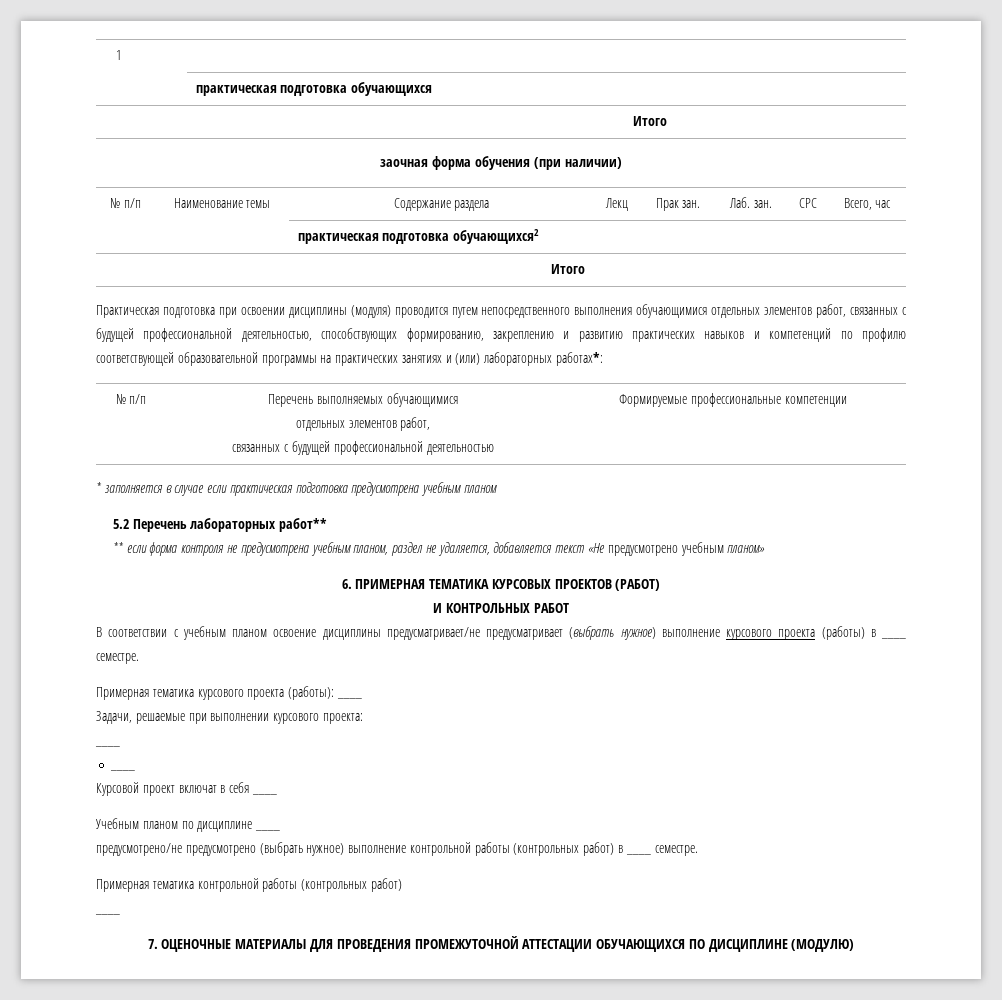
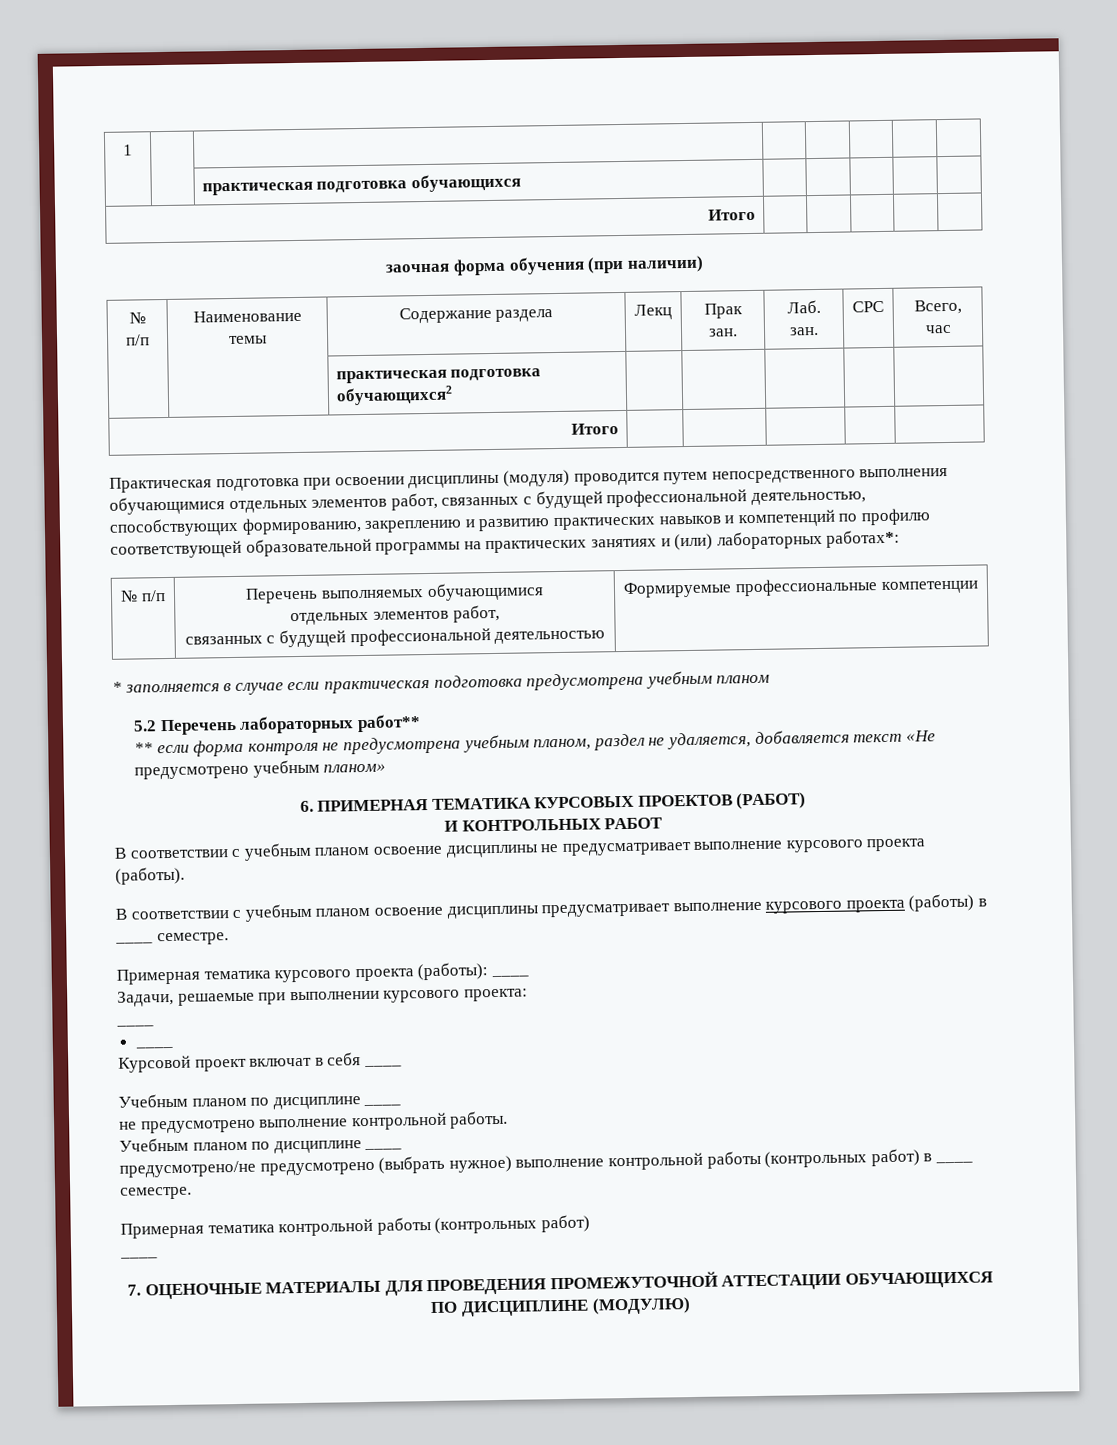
[386,626,656,640] предусматривает/не предусматривает (выбрать нужное) -> [540,838,927,856] [115,866,185,885] [115,903,671,922] не предусматривает выполнение курсового проекта (работы). // В соответствии с учебным планом освоение дисциплины предусматривает
(281, 830) none -> [119,1110,509,1134] [119,1137,403,1154] // не предусмотрено выполнение контрольной работы. // Учебным планом по дисциплине ____

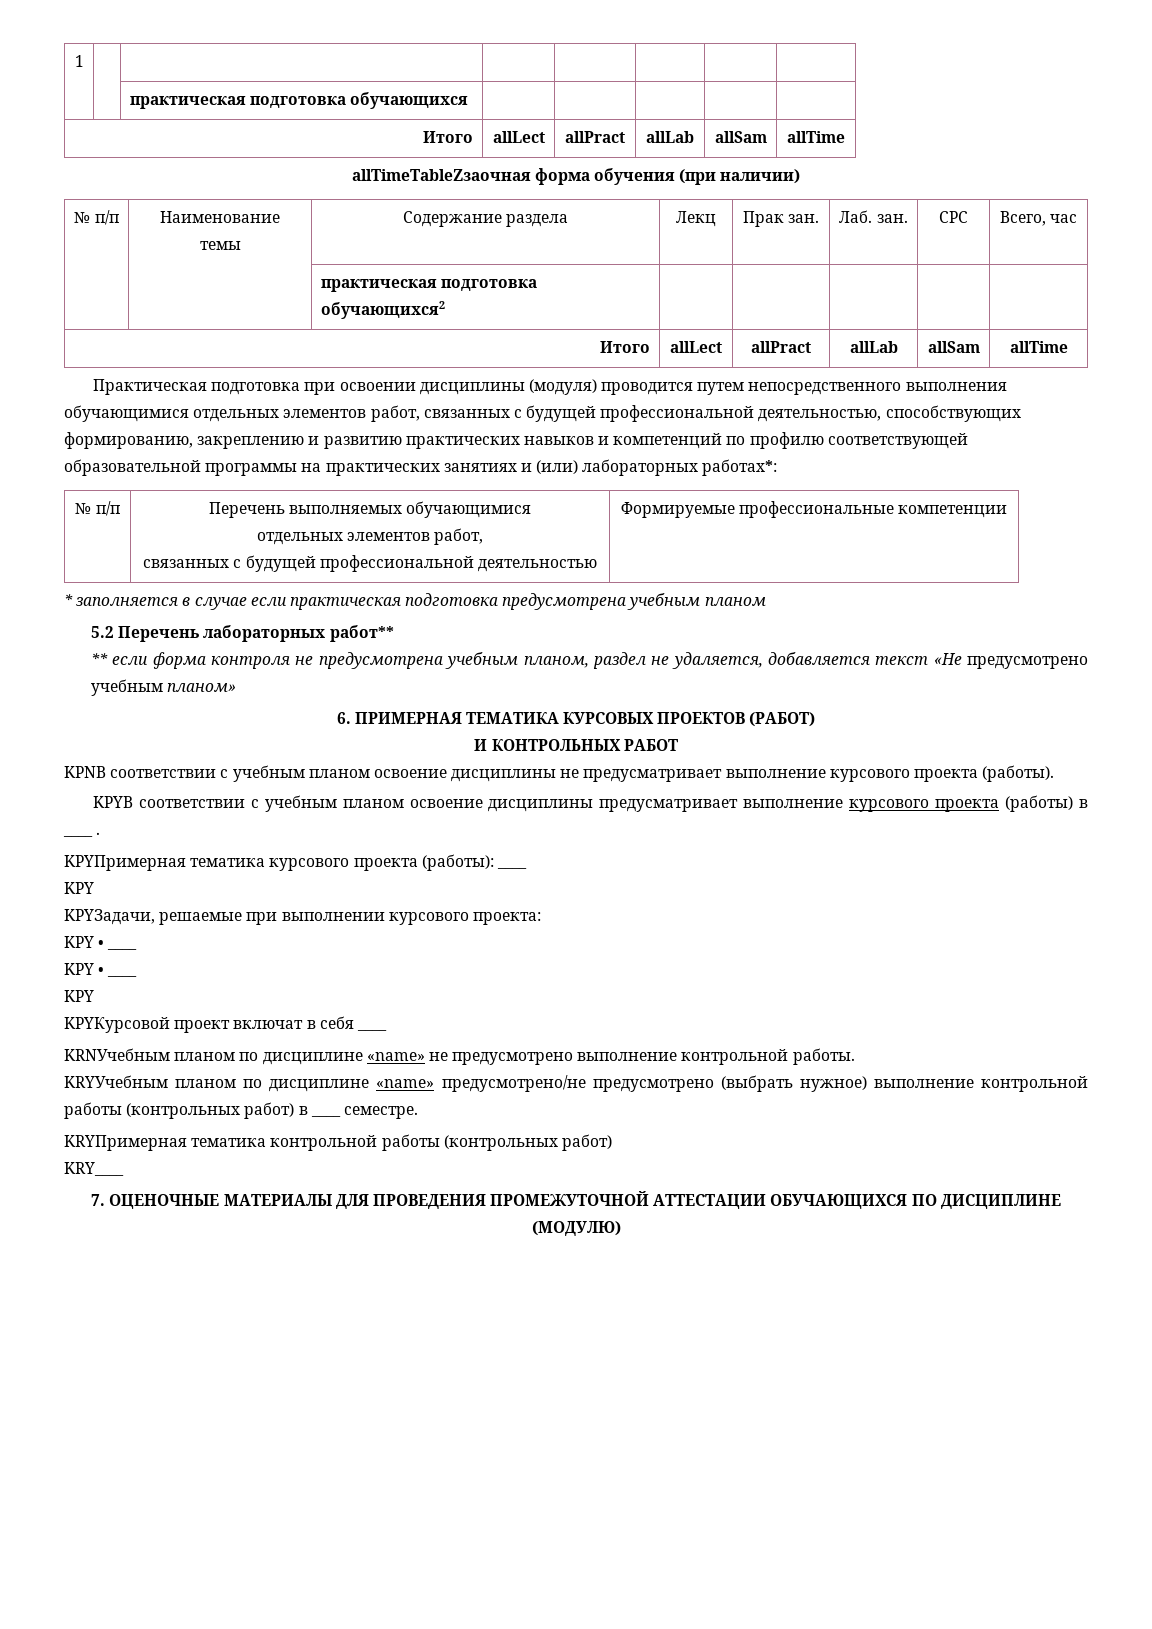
[385,263,451,273] | | | | // заочная -> [492,131,545,143] [565,131,625,143] [646,131,694,143] [714,131,767,143] [787,131,845,143] [351,169,531,181] allLect | allPract | allLab | allSam | allTime // allTimeTableZзаочная
(620, 429) | | | | -> [670,341,722,353] [751,341,811,353] [849,341,898,353] [927,341,980,353] [1009,341,1068,353] allLect | allPract | allLab | allSam | allTime
[114,847,127,859] В -> [64,766,106,778] KPNВ
[115,908,127,920] В -> [92,796,133,808] KPYВ
[156,932,229,946] [116,968,200,985] семестре. // Примерная -> [96,832,101,835] [64,855,186,871] . // KPYПримерная
[117,990,174,1007] Задачи, -> [64,882,94,894] [64,909,155,925] KPY // KPYЗадачи,
[116,1024,154,1027] [134,1045,173,1049] [118,1055,191,1073] ____ // ____ // Курсовой -> [64,936,105,948] [107,948,138,950] [64,963,105,975] [107,975,138,977] [64,990,94,1002] [64,1017,170,1033] KPY • ____ // KPY • ____ // KPY // KPYКурсовой
[118,1093,402,1110] Учебным планом по дисциплине ____ // -> [64,1048,425,1065] KRNУчебным планом по дисциплине «name»
[119,1137,403,1154] Учебным планом по дисциплине ____ // -> [64,1075,435,1092] KRYУчебным планом по дисциплине «name»
[120,1222,204,1239] Примерная -> [64,1135,187,1151] KRYПримерная
[120,1256,158,1259] ____ -> [64,1162,124,1176] KRY____

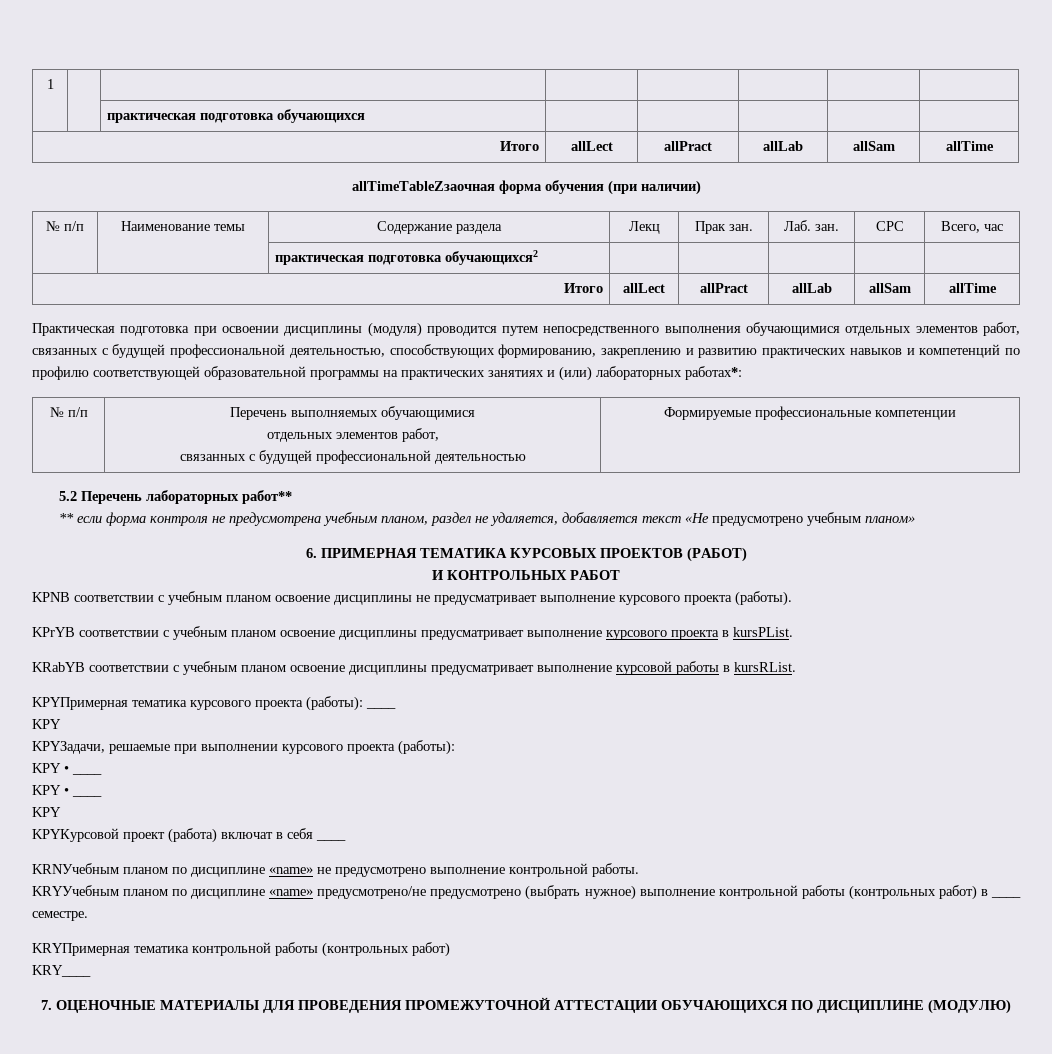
[64,593,766,610] // * заполняется в случае если практическая подготовка предусмотрена учебным планом -> (956, 415) none
[92,796,133,808] KPYВ -> [32,627,75,637] KPrYВ
[1005,795,1088,812] [63,835,93,837] [96,832,101,835] (работы) в ____ . -> [722,627,793,637] [32,661,796,675] в kursPList. // KRabYВ соответствии с учебным планом освоение дисциплины предусматривает выполнение курсовой работы в kursRList.
[472,912,541,925] проекта: -> [347,740,455,755] проекта (работы):
(231, 1026) none -> [168,828,217,843] (работа)

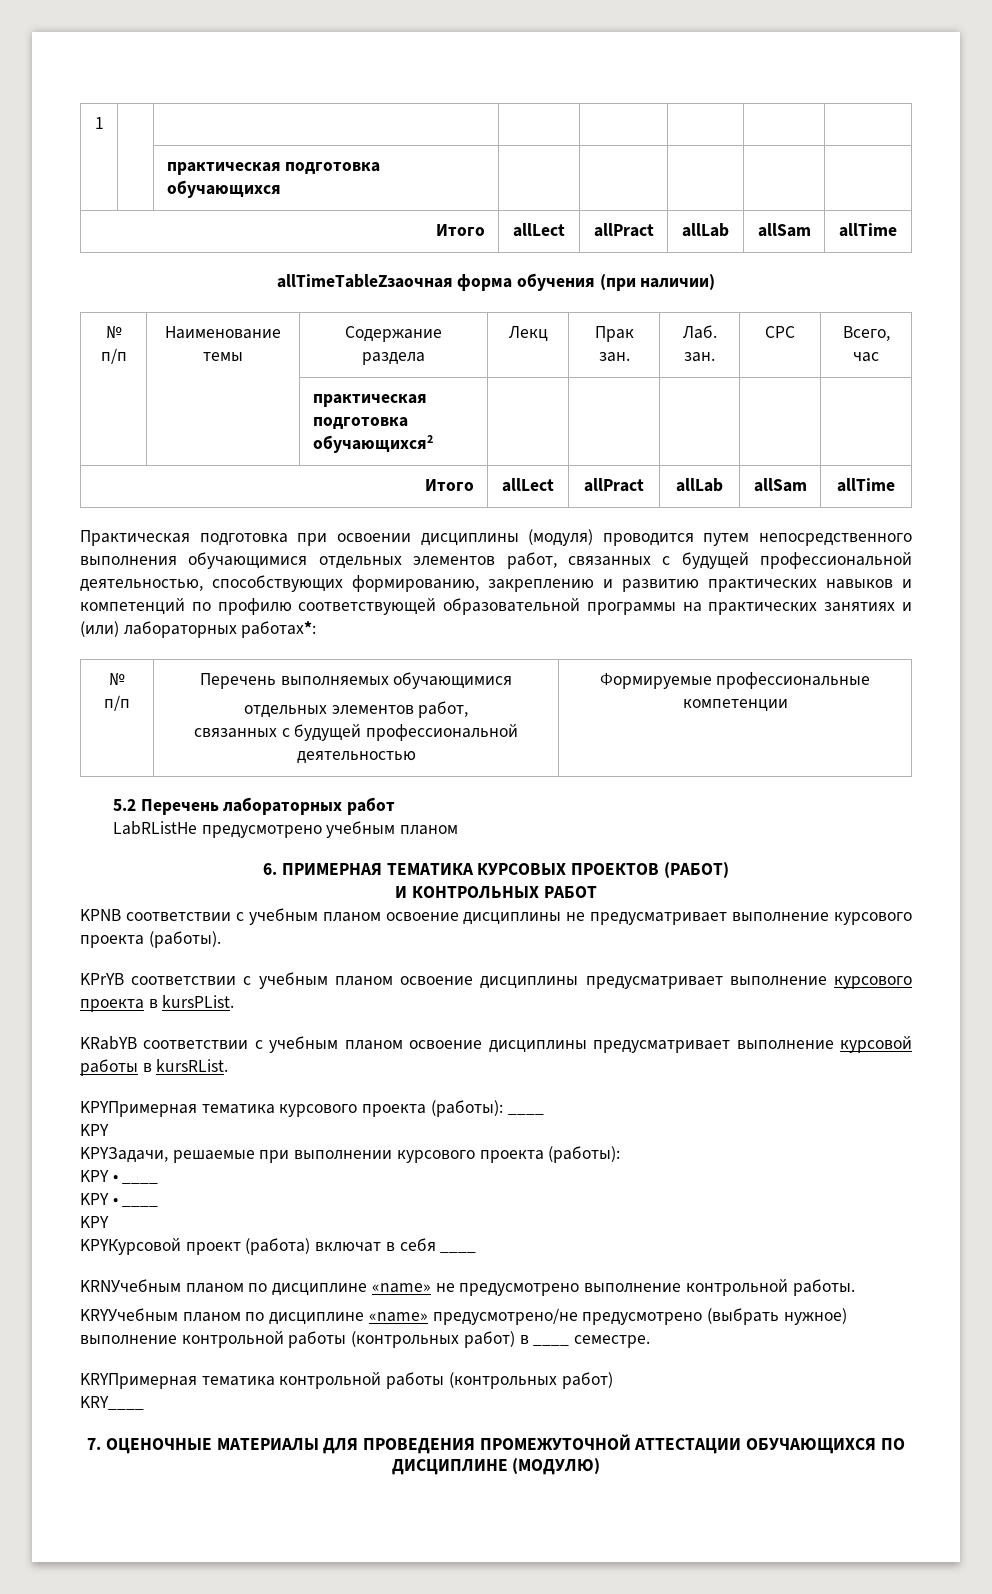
[241,490,292,504] [58,512,709,526] работ** // ** если форма контроля не предусмотрена учебным планом, раздел не удаляется, добавляется текст «Не -> [347,797,396,815] [112,821,197,835] работ // LabRListНе
[864,516,915,523] планом» -> [400,825,459,835] планом

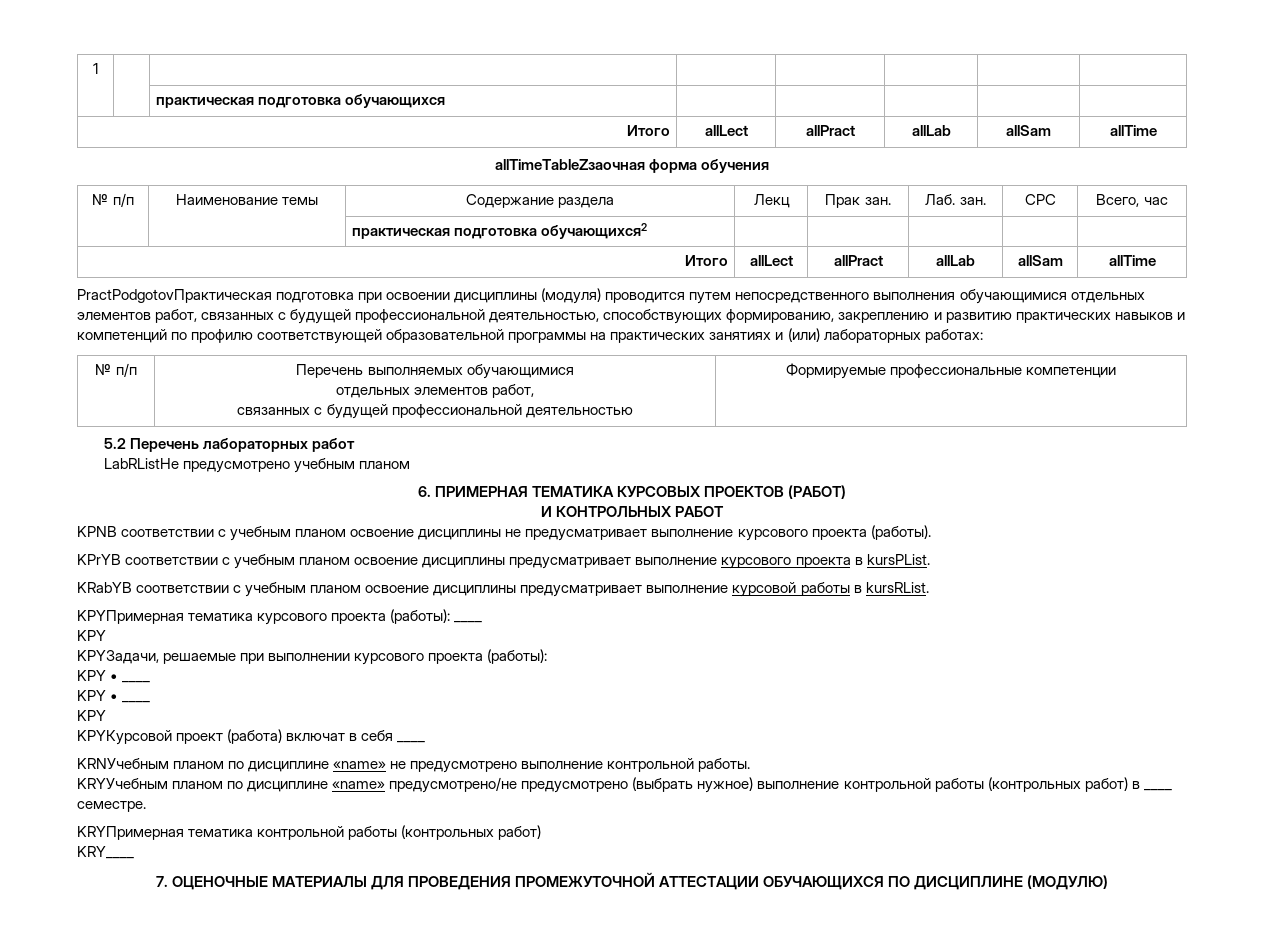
[599,274,716,291] (при наличии) -> (770, 166) none
[80,530,190,546] Практическая -> [77,289,272,303] PractPodgotovПрактическая
[241,621,317,638] работах*: -> [924,329,983,343] работах:

